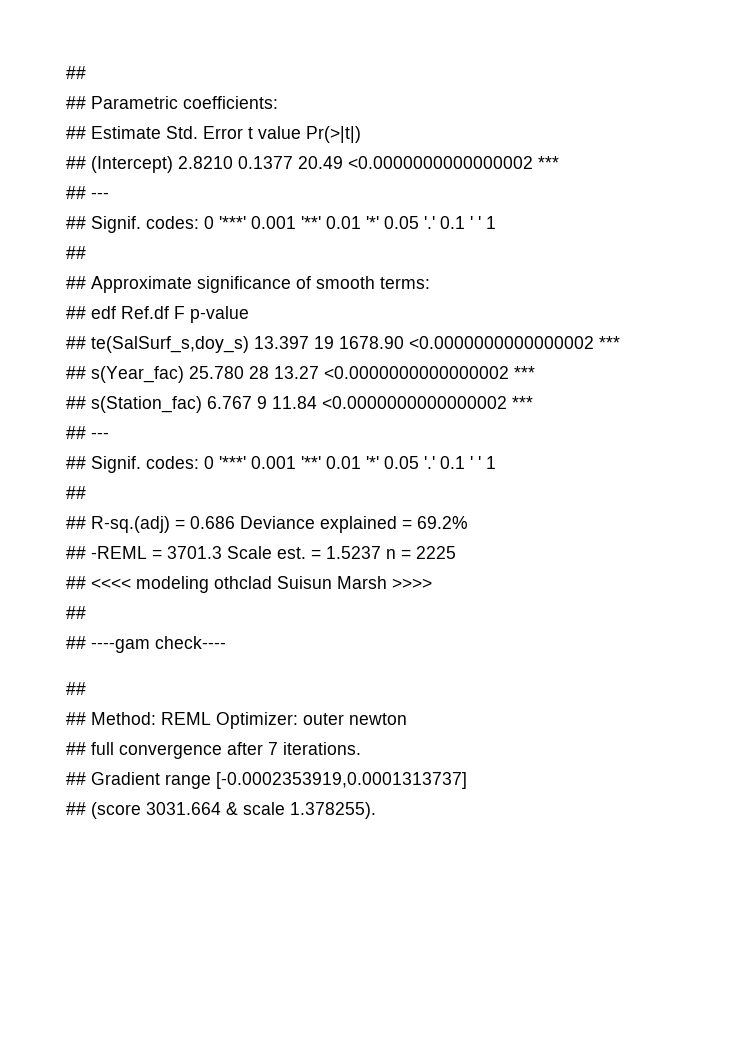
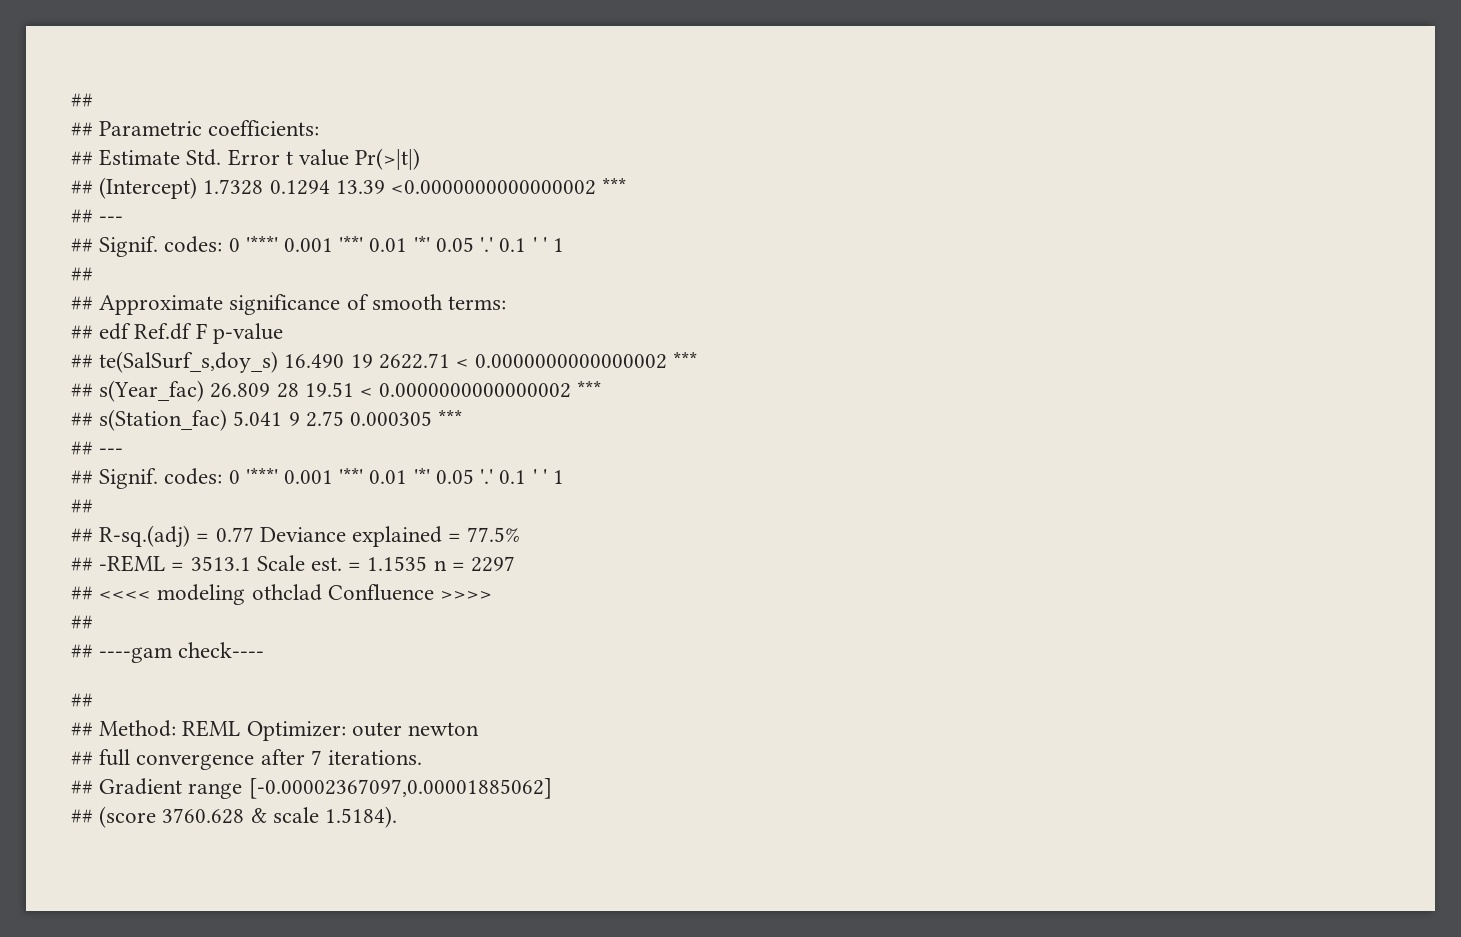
[178,156,343,169] 2.8210 0.1377 20.49 -> [203,179,385,195] 1.7328 0.1294 13.39
[254,336,620,349] [66,366,509,383] 13.397 19 1678.90 <0.0000000000000002 *** // ## s(Year_fac) 25.780 28 13.27 <0.0000000000000002 -> [284,351,698,369] [71,380,572,402] 16.490 19 2622.71 < 0.0000000000000002 *** // ## s(Year_fac) 26.809 28 19.51 < 0.0000000000000002
[207,396,507,409] 6.767 9 11.84 <0.0000000000000002 -> [233,411,433,427] 5.041 9 2.75 0.000305
[190,516,235,529] 0.686 -> [215,527,254,542] 0.77
[417,516,468,529] 69.2% -> [467,527,521,542] 77.5%
[167,546,222,559] 3701.3 -> [190,556,251,571] 3513.1
[326,546,381,559] 1.5237 -> [367,556,428,571] 1.1535
[416,546,456,559] 2225 -> [471,556,516,572] 2297
[277,576,387,589] Suisun Marsh -> [327,584,434,601] Confluence
[216,772,467,789] [-0.0002353919,0.0001313737] -> [248,778,552,799] [-0.00002367097,0.00001885062]
[146,802,221,815] 3031.664 -> [162,808,245,824] 3760.628
[290,802,376,819] 1.378255). -> [325,806,398,828] 1.5184).

